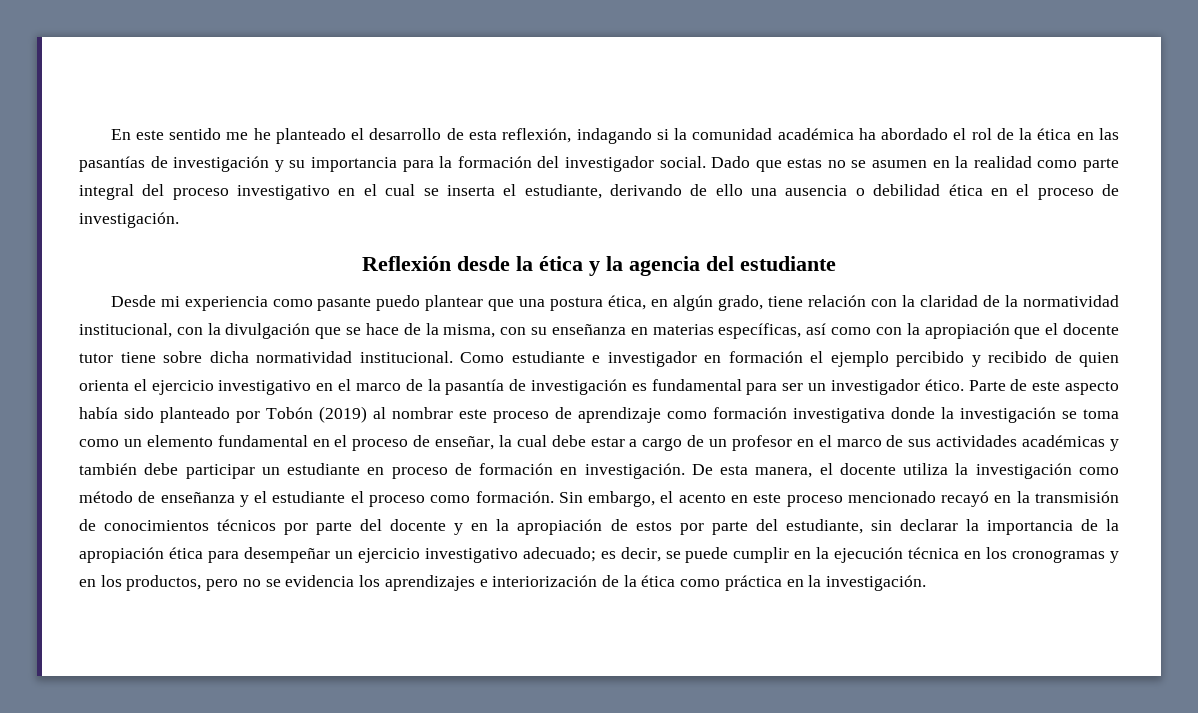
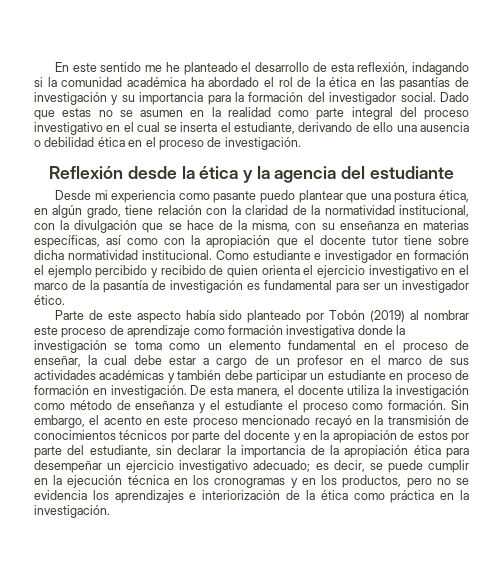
(964, 385) none -> (65, 300) //

